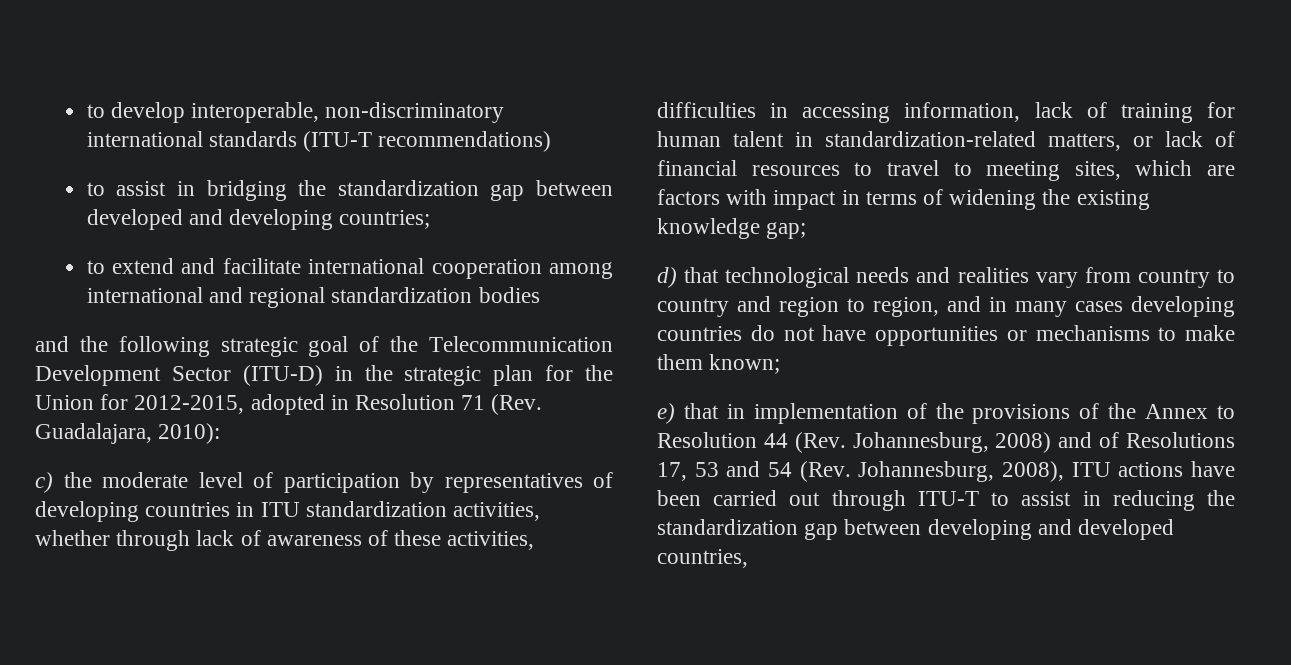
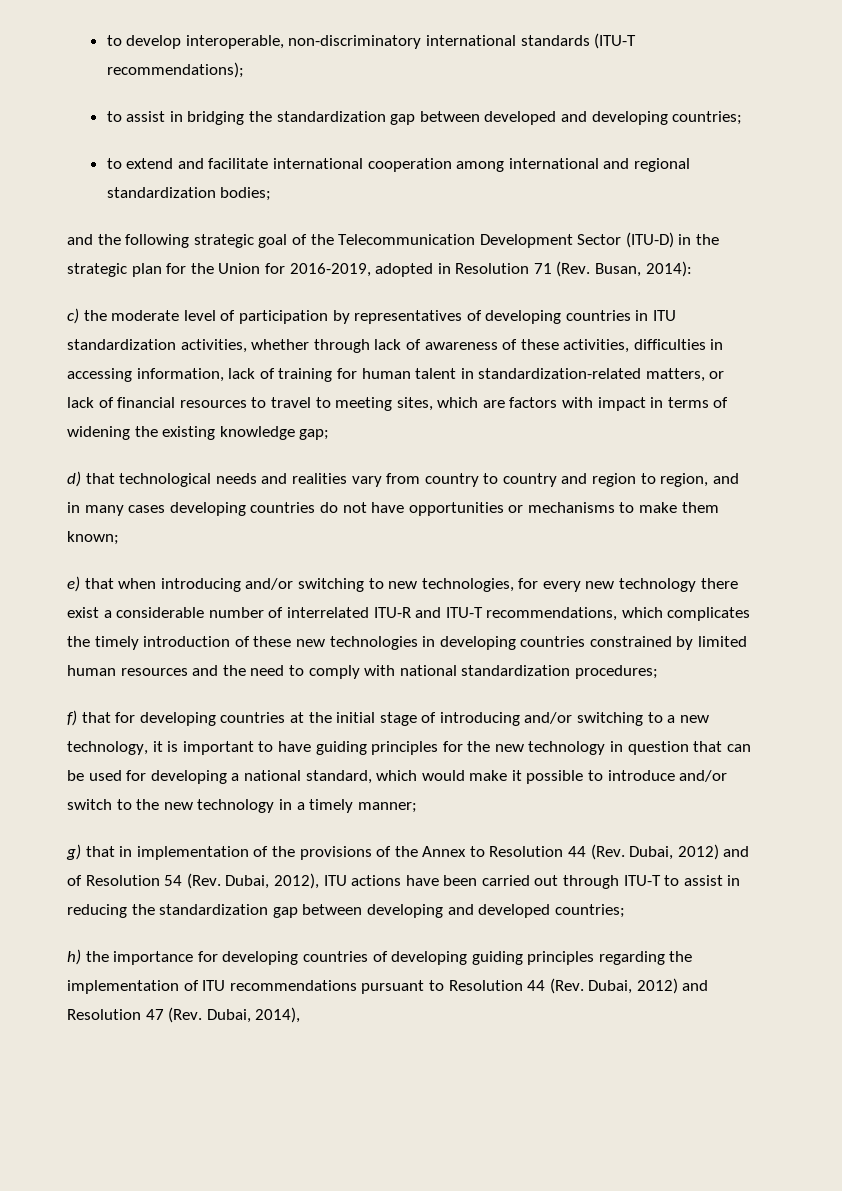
[378,131,552,152] recommendations) -> [106,62,244,78] recommendations);
[478,287,540,303] bodies -> [220,187,272,201] bodies;
[134,395,245,414] 2012-2015, -> [289,263,371,277] 2016-2019,
[35,423,221,444] Guadalajara, 2010): -> [595,261,692,277] Busan, 2014):
(719, 411) none -> [118,578,738,592] [67,607,751,621] [67,636,748,650] [67,665,658,679] [67,710,709,726] [67,741,751,755] [67,770,728,784] [67,799,417,813] [66,844,115,860] when introducing and/or switching to new technologies, for every new technology there exist a considerable number of interrelated ITU-R and ITU-T recommendations, which complicates the timely introduction of these new technologies in developing countries constrained by limited human resources and the need to comply with national standardization procedures; // f) that for developing countries at the initial stage of introducing and/or switching to a new technology, it is important to have guiding principles for the new technology in question that can be used for developing a national standard, which would make it possible to introduce and/or switch to the new technology in a timely manner; // g) that
[852,432,1235,453] [657,461,1064,482] Johannesburg, 2008) and of Resolutions 17, 53 and 54 (Rev. Johannesburg, 2008), -> [629,844,750,860] [67,873,319,889] Dubai, 2012) and of Resolution 54 (Rev. Dubai, 2012),
[657,549,748,568] countries, -> [554,904,625,918] [67,949,693,965] [67,978,709,994] [67,1007,301,1023] countries; // h) the importance for developing countries of developing guiding principles regarding the implementation of ITU recommendations pursuant to Resolution 44 (Rev. Dubai, 2012) and Resolution 47 (Rev. Dubai, 2014),

